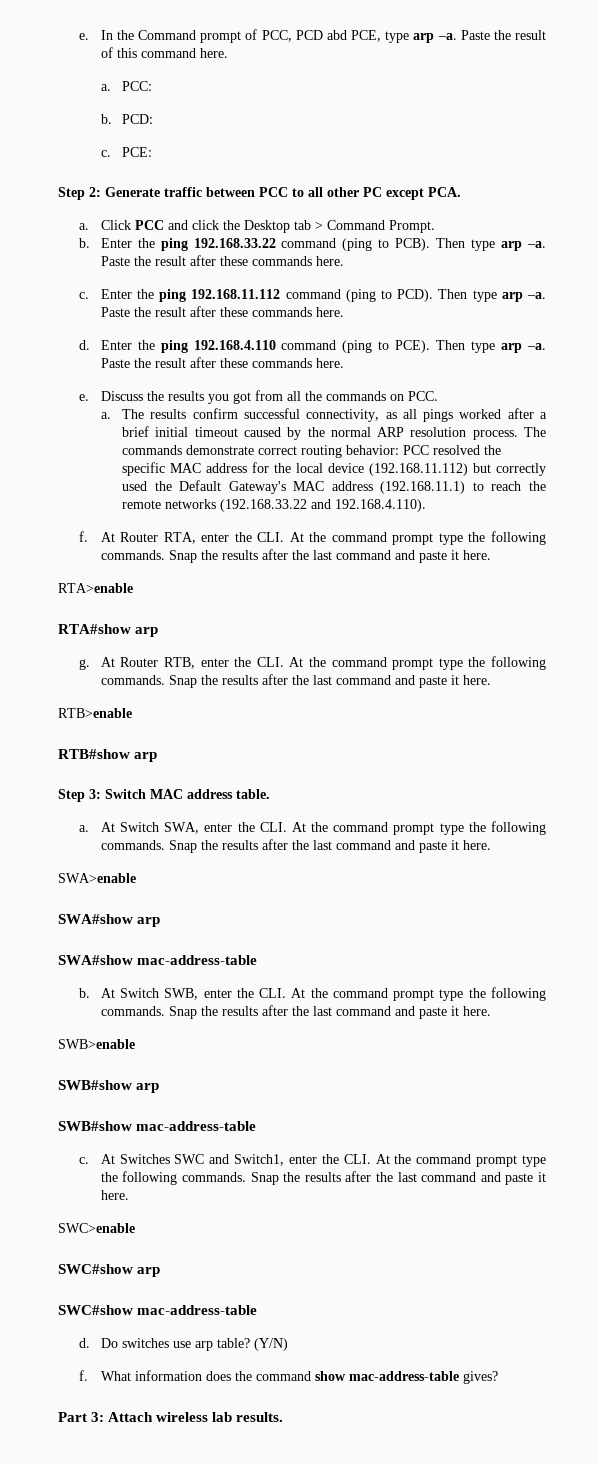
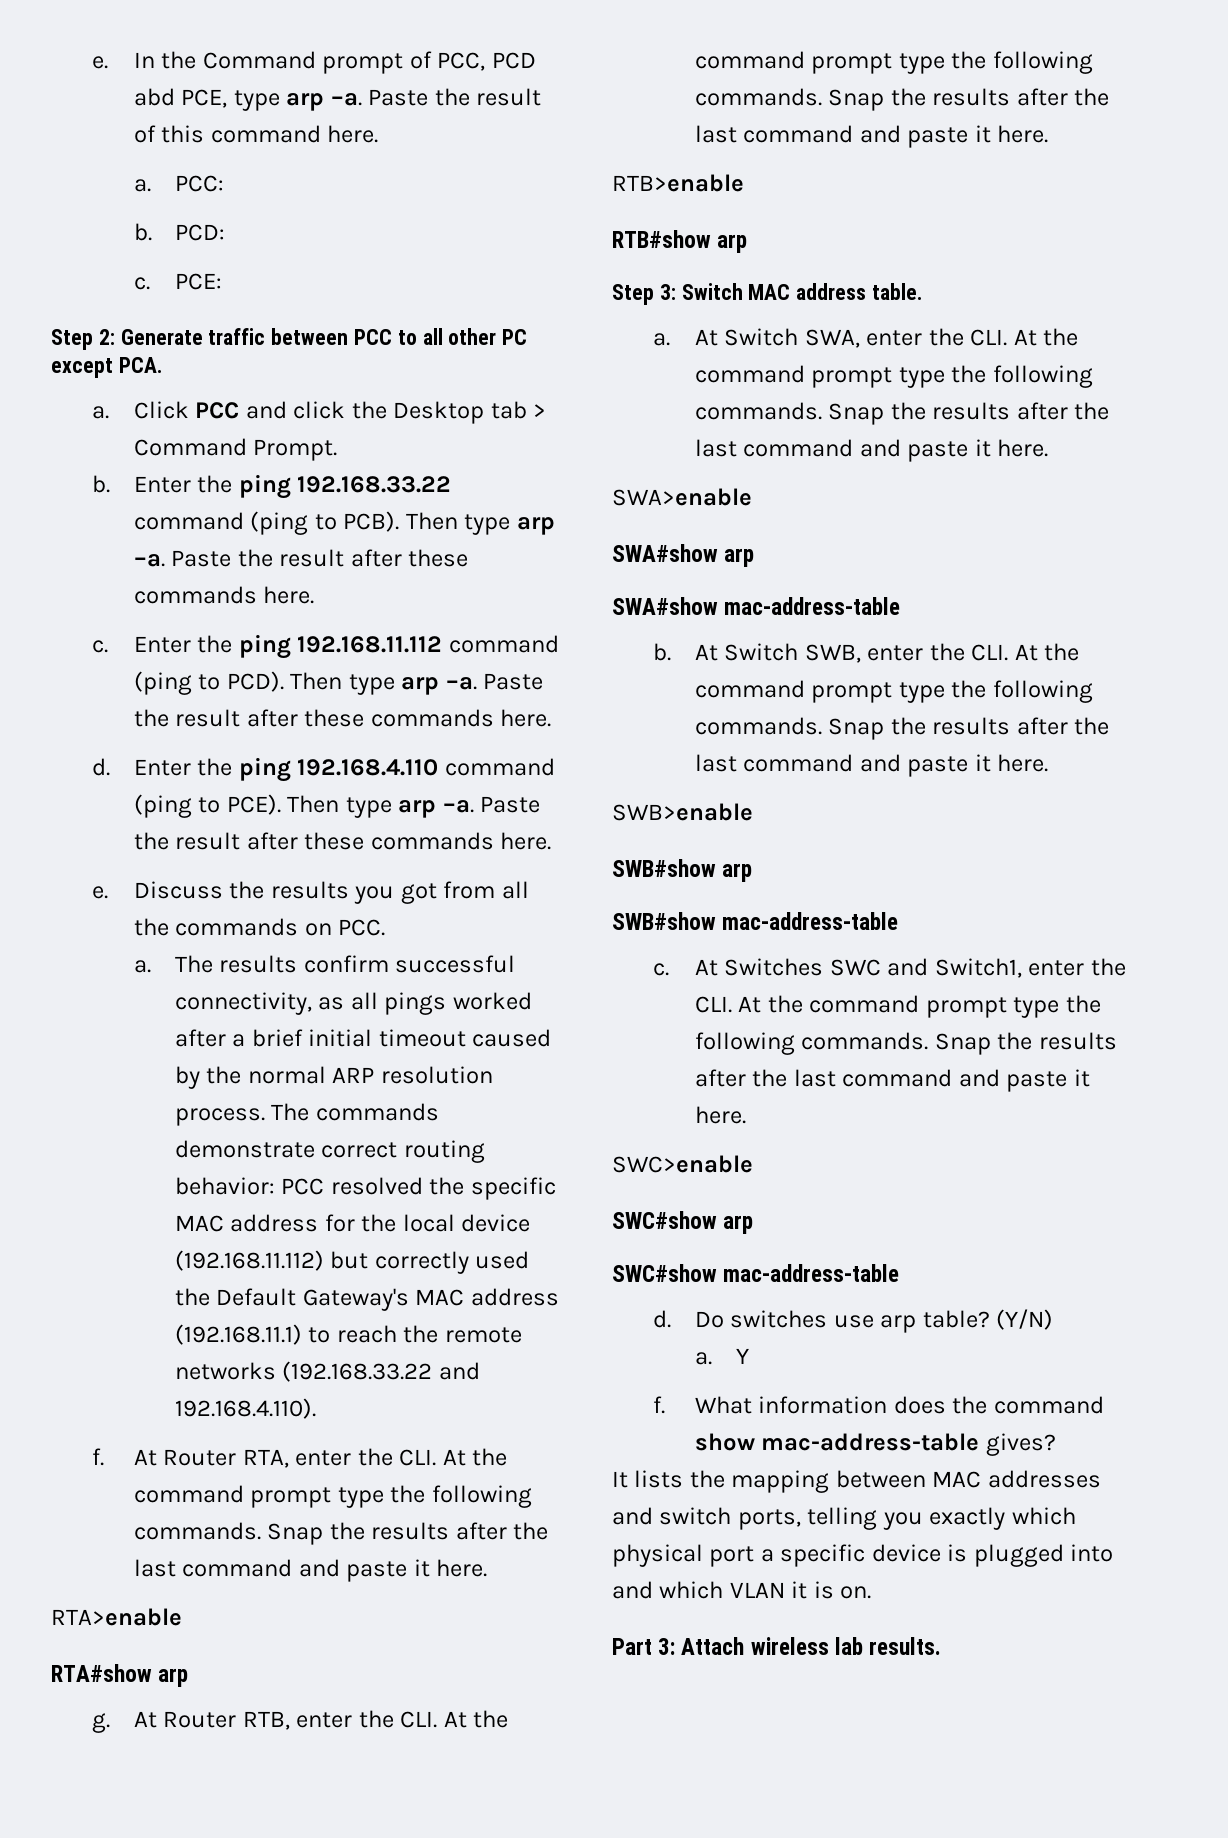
(288, 1344) none -> [694,1348,749,1365] // a. Y
(498, 1377) none -> [612,1470,1101,1493] [612,1507,1076,1530] [612,1544,1114,1567] [612,1581,872,1599] // It lists the mapping between MAC addresses and switch ports, telling you exactly which physical port a specific device is plugged into and which VLAN it is on.

